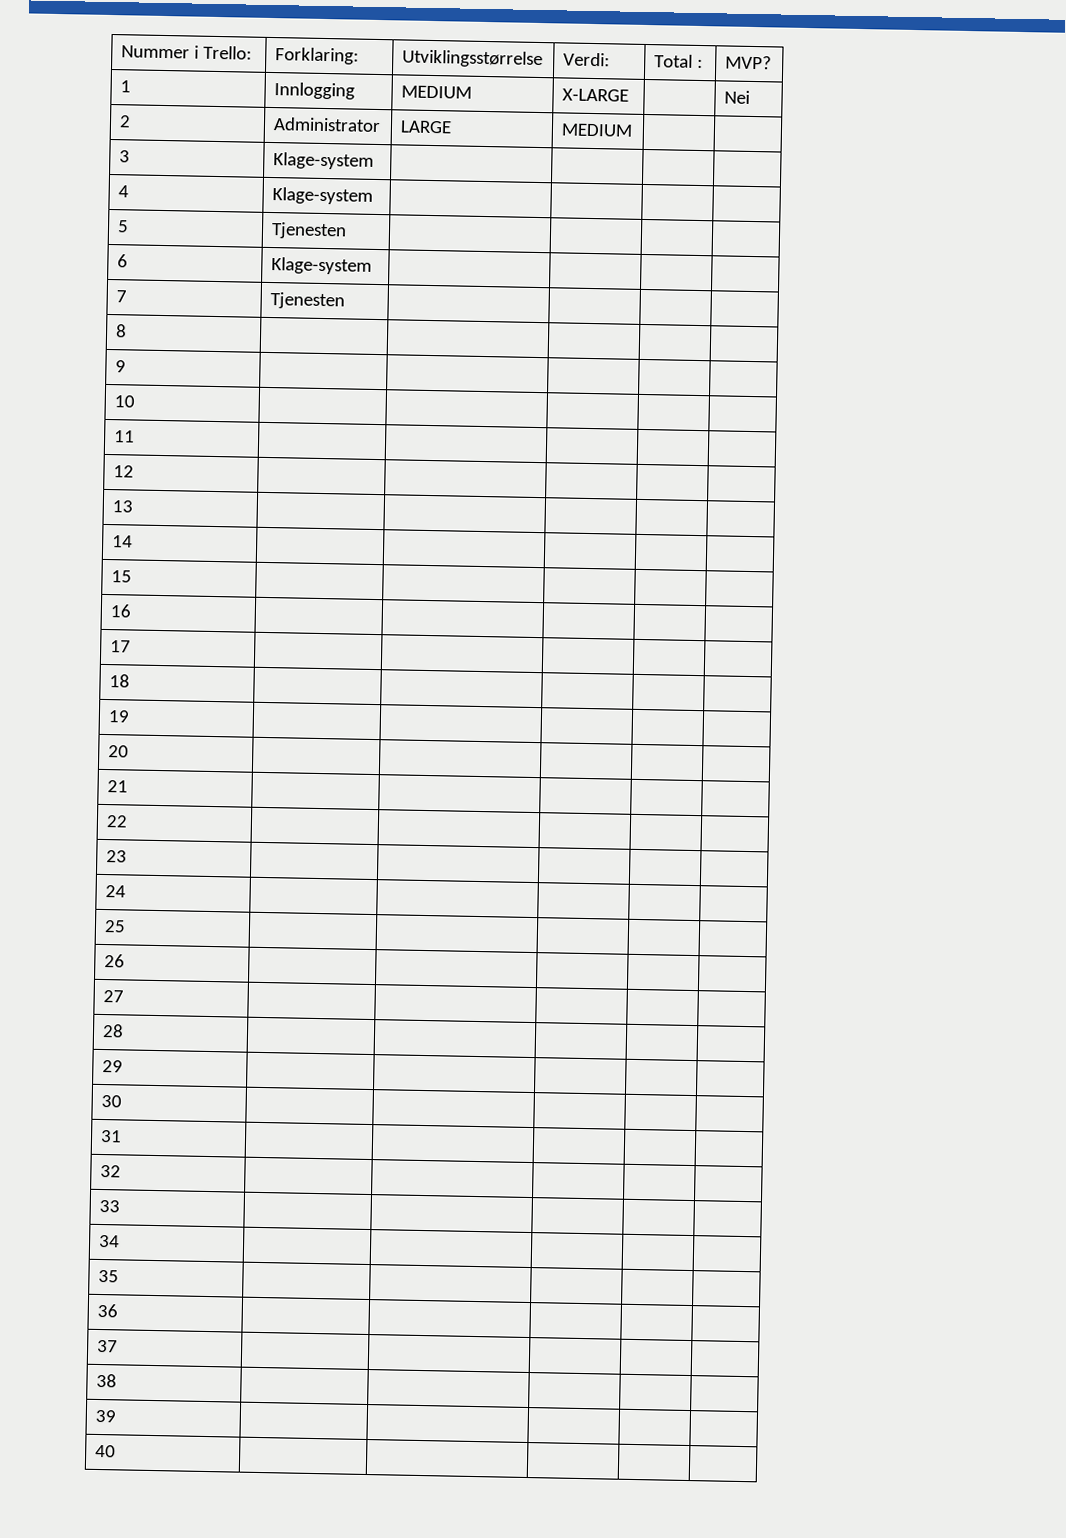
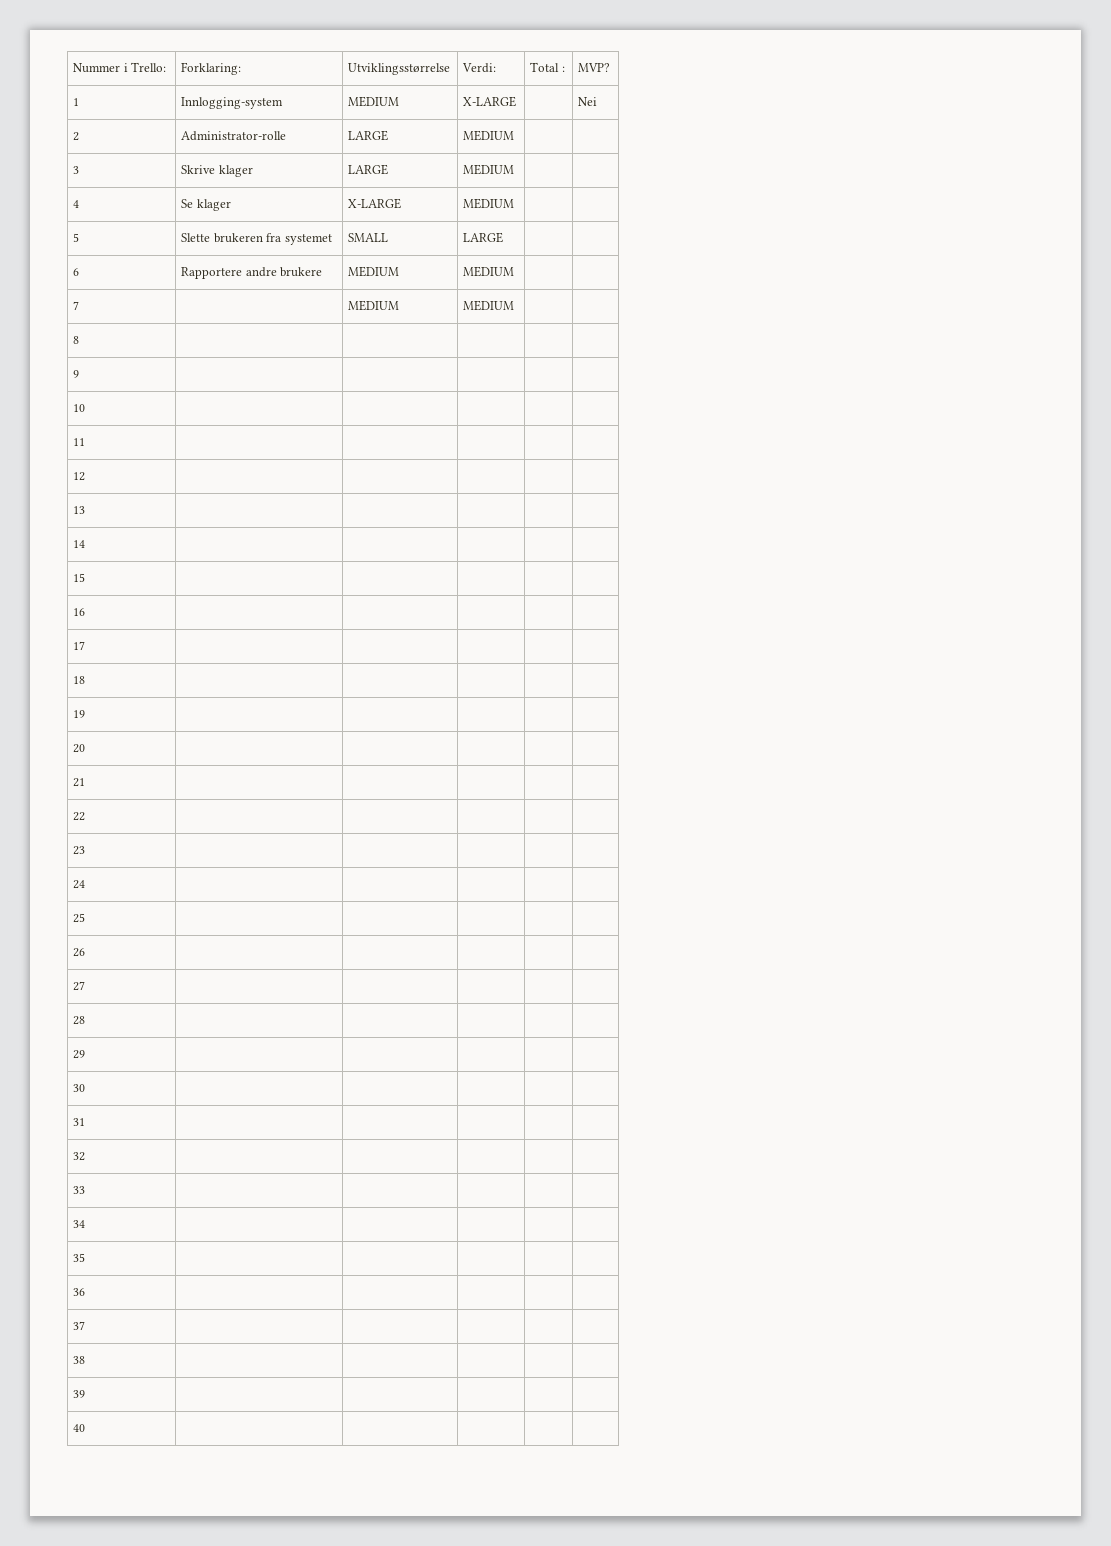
[274,82,356,100] Innlogging -> [181,97,284,109] Innlogging-system
[273,117,382,133] Administrator -> [181,131,287,141] Administrator-rolle
[273,152,375,170] [118,185,130,198] [272,187,374,205] [117,220,130,233] [271,222,348,240] [117,254,129,268] [271,257,373,275] Klage-system | | | | // 4 | Klage-system | | | | // 5 | Tjenesten | | | | // 6 | Klage-system | | -> [181,165,253,177] [348,164,389,175] [463,164,515,175] [73,200,80,208] [181,199,231,211] [348,198,402,209] [463,198,515,209] [73,233,80,242] [181,233,332,245] [348,233,389,242] [463,232,504,243] [73,268,80,276] [181,267,323,279] [348,266,400,277] [463,266,515,277] Skrive klager | LARGE | MEDIUM | | // 4 | Se klager | X-LARGE | MEDIUM | | // 5 | Slette brukeren fra systemet | SMALL | LARGE | | // 6 | Rapportere andre brukere | MEDIUM | MEDIUM
[270,292,346,310] Tjenesten | | -> [348,300,400,311] [463,300,515,311] | MEDIUM | MEDIUM

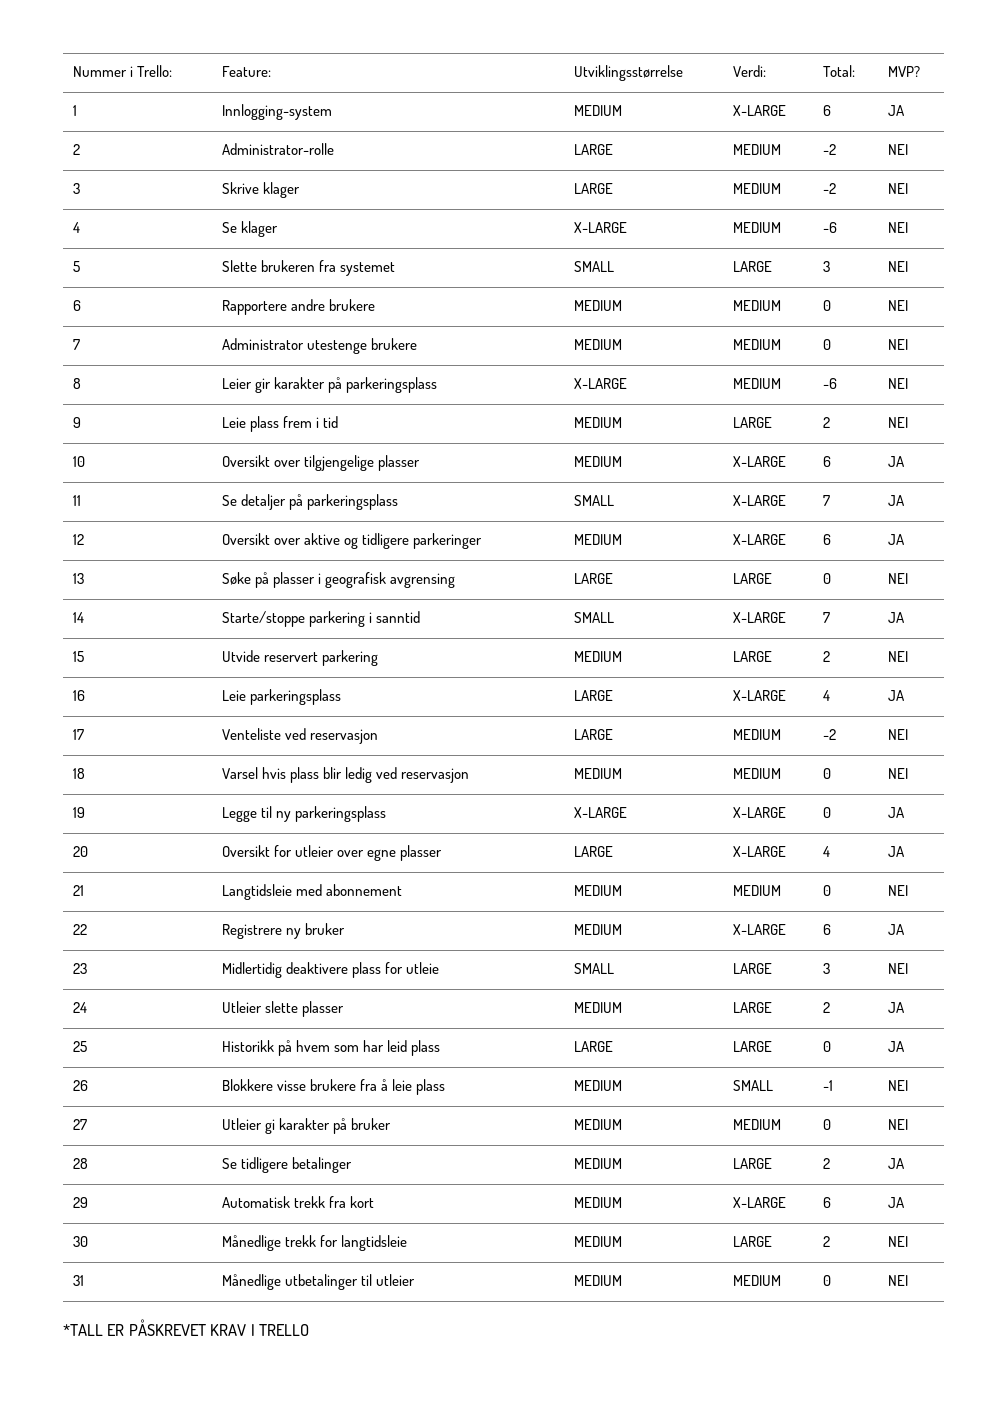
[181,62,242,75] Forklaring: -> [221,66,271,77] Feature:
[530,62,565,72] Total : -> [822,65,855,77] Total:
[578,97,598,106] | Nei -> [822,105,831,116] [887,105,904,116] 6 | JA
(515, 135) | -> [822,144,836,155] [887,144,908,155] -2 | NEI
(515, 169) | -> [822,183,836,194] [887,183,908,194] -2 | NEI
(515, 203) | -> [822,222,837,233] [887,222,908,233] -6 | NEI
(504, 237) | -> [822,261,830,272] [887,261,908,272] 3 | NEI
[73,301,80,310] [348,300,400,311] [463,300,515,311] | // 7 | | MEDIUM | MEDIUM | | -> [822,300,831,311] [887,300,908,311] [72,339,80,350] [221,338,417,354] [573,339,622,350] [732,339,781,350] [822,339,831,350] [887,339,908,350] 0 | NEI // 7 | Administrator utestenge brukere | MEDIUM | MEDIUM | 0 | NEI
[73,370,80,378] [73,404,86,412] [73,438,86,446] [73,472,86,481] [73,506,86,514] [73,540,86,548] [73,573,86,582] [73,608,86,616] [73,641,86,650] [73,676,86,684] [73,710,86,718] [73,744,86,753] [73,778,86,787] [73,812,86,821] [73,846,86,855] [73,880,86,889] [73,913,86,923] [73,948,86,957] [73,981,86,991] [73,1016,86,1025] [73,1050,86,1059] [73,1084,86,1092] [73,1118,86,1126] [73,1152,86,1161] [73,1186,86,1194] [73,1220,86,1228] [73,1253,86,1262] [73,1288,86,1296] [73,1321,86,1330] [73,1356,86,1364] [73,1390,86,1398] [73,1424,86,1432] | | | | // 9 | | | | | // 10 | | | | | // 11 | | | | | // 12 | | | | | // 13 | | | | | // 14 | | | | | // 15 | | | | | // 16 | | | | | // 17 | | | | | // 18 | | | | | // 19 | | | | | // 20 | | | | | // 21 | | | | | // 22 | | | | | // 23 | | | | | // 24 | | | | | // 25 | | | | | // 26 | | | | | // 27 | | | | | // 28 | | | | | // 29 | | | | | // 30 | | | | | // 31 | | | | | // 32 | | | | | // 33 | | | | | // 34 | | | | | // 35 | | | | | // 36 | | | | | // 37 | | | | | // 38 | | | | | // 39 | | | | | // 40 | | | | | -> [221,377,437,393] [573,378,627,389] [732,378,781,389] [822,378,837,389] [887,378,908,389] [72,417,81,428] [221,416,338,432] [573,417,622,428] [732,417,772,428] [822,417,830,428] [887,417,908,428] [72,456,85,467] [221,455,420,471] [573,456,622,467] [732,456,786,467] [822,456,831,467] [887,456,904,467] [72,495,81,506] [221,494,398,510] [573,495,614,506] [732,495,786,506] [822,495,830,506] [887,495,904,506] [72,534,84,545] [221,533,483,549] [573,534,622,545] [732,534,786,545] [822,534,831,545] [887,534,904,545] [72,573,84,584] [221,572,456,588] [573,573,613,584] [732,573,772,584] [822,573,831,584] [887,573,908,584] [72,612,84,623] [221,611,420,627] [573,612,614,623] [732,612,786,623] [822,612,830,623] [887,612,904,623] [72,651,84,662] [221,650,378,666] [573,651,622,662] [732,651,772,662] [822,651,830,662] [887,651,908,662] [72,690,85,701] [221,689,341,705] [573,690,613,701] [732,690,786,701] [822,690,830,701] [887,690,904,701] [72,729,84,740] [221,728,378,744] [573,729,613,740] [732,729,781,740] [822,729,836,740] [887,729,908,740] [72,768,85,779] [221,767,470,783] [573,768,622,779] [732,768,781,779] [822,768,831,779] [887,768,908,779] [72,807,85,818] [221,806,386,822] [573,807,627,818] [732,807,786,818] [822,807,831,818] [887,807,904,818] [72,846,88,857] [221,845,443,861] [573,846,613,857] [732,846,786,857] [822,846,830,857] [887,846,904,857] [72,885,84,896] [221,884,402,900] [573,885,622,896] [732,885,781,896] [822,885,831,896] [887,885,908,896] [72,924,87,935] [221,923,345,939] [573,924,622,935] [732,924,786,935] [822,924,831,935] [887,924,904,935] [72,963,87,974] [221,962,439,978] [573,963,614,974] [732,963,772,974] [822,963,830,974] [887,963,908,974] [72,1002,87,1013] [221,1001,344,1017] [573,1002,622,1013] [732,1002,772,1013] [822,1002,830,1013] [887,1002,904,1013] [72,1041,87,1052] [221,1040,441,1056] [573,1041,613,1052] [732,1041,772,1052] [822,1041,831,1052] [887,1041,904,1052] [72,1080,88,1091] [221,1079,446,1095] [573,1080,622,1091] [732,1080,773,1091] [822,1080,833,1091] [887,1080,908,1091] [72,1119,87,1130] [221,1118,391,1134] [573,1119,622,1130] [732,1119,781,1130] [822,1119,831,1130] [887,1119,908,1130] [72,1158,88,1169] [221,1157,352,1173] [573,1158,622,1169] [732,1158,772,1169] [822,1158,830,1169] [887,1158,904,1169] [72,1197,88,1208] [221,1196,374,1208] [573,1197,622,1208] [732,1197,786,1208] [822,1197,831,1208] [887,1197,904,1208] [72,1236,88,1247] [221,1235,407,1251] [573,1236,622,1247] [732,1236,772,1247] [822,1236,830,1247] [887,1236,908,1247] [72,1275,84,1286] [221,1274,415,1290] [573,1275,622,1286] [732,1275,781,1286] [822,1275,831,1286] [887,1275,908,1286] [63,1319,310,1336] Leier gir karakter på parkeringsplass | X-LARGE | MEDIUM | -6 | NEI // 9 | Leie plass frem i tid | MEDIUM | LARGE | 2 | NEI // 10 | Oversikt over tilgjengelige plasser | MEDIUM | X-LARGE | 6 | JA // 11 | Se detaljer på parkeringsplass | SMALL | X-LARGE | 7 | JA // 12 | Oversikt over aktive og tidligere parkeringer | MEDIUM | X-LARGE | 6 | JA // 13 | Søke på plasser i geografisk avgrensing | LARGE | LARGE | 0 | NEI // 14 | Starte/stoppe parkering i sanntid | SMALL | X-LARGE | 7 | JA // 15 | Utvide reservert parkering | MEDIUM | LARGE | 2 | NEI // 16 | Leie parkeringsplass | LARGE | X-LARGE | 4 | JA // 17 | Venteliste ved reservasjon | LARGE | MEDIUM | -2 | NEI // 18 | Varsel hvis plass blir ledig ved reservasjon | MEDIUM | MEDIUM | 0 | NEI // 19 | Legge til ny parkeringsplass | X-LARGE | X-LARGE | 0 | JA // 20 | Oversikt for utleier over egne plasser | LARGE | X-LARGE | 4 | JA // 21 | Langtidsleie med abonnement | MEDIUM | MEDIUM | 0 | NEI // 22 | Registrere ny bruker | MEDIUM | X-LARGE | 6 | JA // 23 | Midlertidig deaktivere plass for utleie | SMALL | LARGE | 3 | NEI // 24 | Utleier slette plasser | MEDIUM | LARGE | 2 | JA // 25 | Historikk på hvem som har leid plass | LARGE | LARGE | 0 | JA // 26 | Blokkere visse brukere fra å leie plass | MEDIUM | SMALL | -1 | NEI // 27 | Utleier gi karakter på bruker | MEDIUM | MEDIUM | 0 | NEI // 28 | Se tidligere betalinger | MEDIUM | LARGE | 2 | JA // 29 | Automatisk trekk fra kort | MEDIUM | X-LARGE | 6 | JA // 30 | Månedlige trekk for langtidsleie | MEDIUM | LARGE | 2 | NEI // 31 | Månedlige utbetalinger til utleier | MEDIUM | MEDIUM | 0 | NEI // *TALL ER PÅSKREVET KRAV I TRELLO

